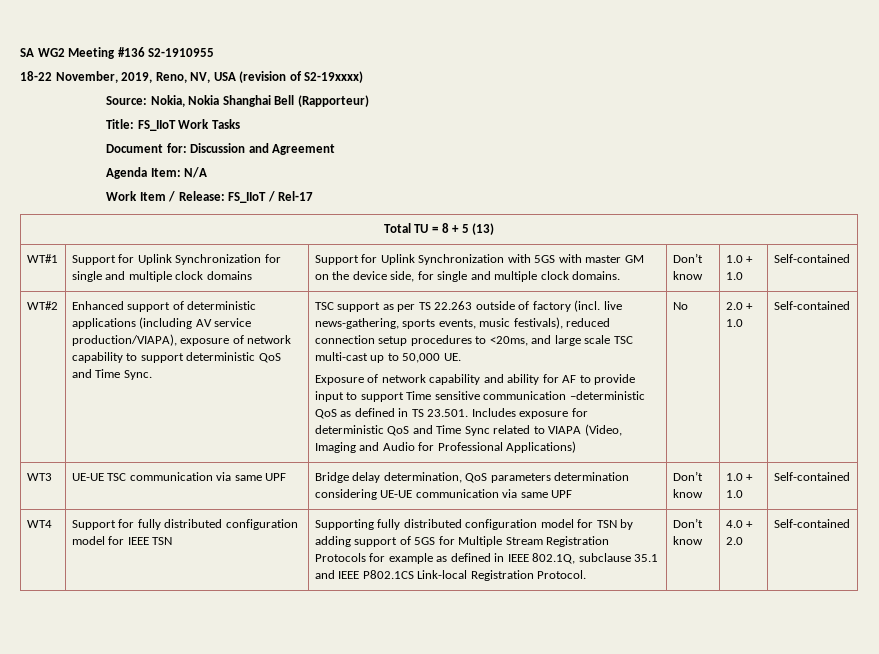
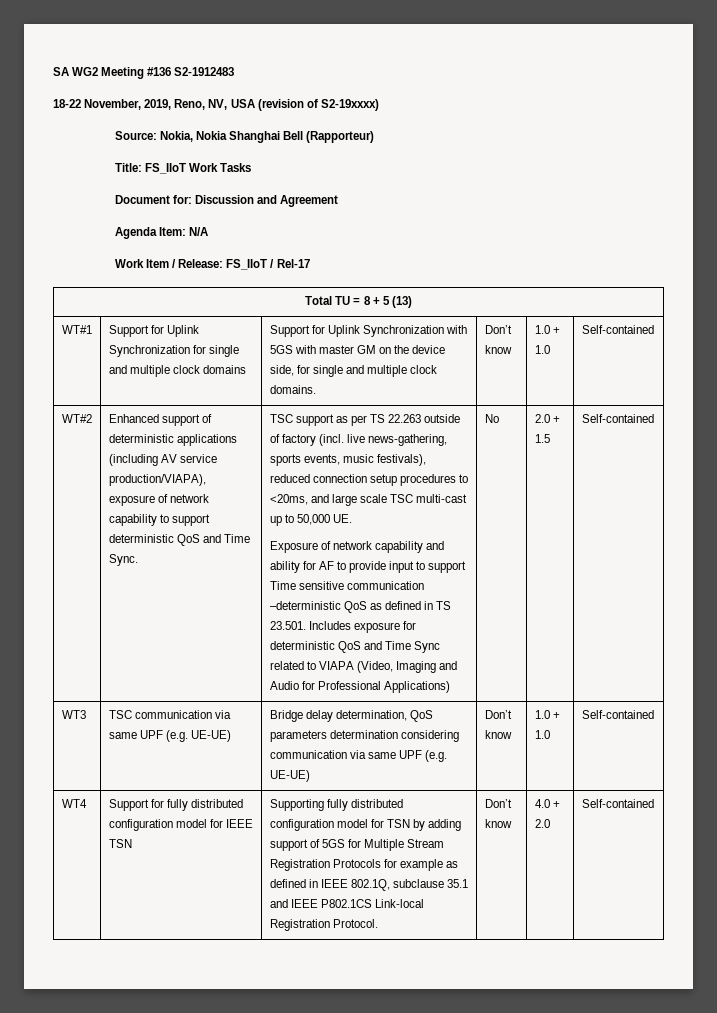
[148,48,215,57] S2-1910955 -> [174,67,235,76] S2-1912483
[725,319,743,327] 1.0 -> [534,434,550,443] 1.5
[71,473,104,481] UE-UE -> (86, 714) none
(287, 477) none -> [165,730,231,742] (e.g. UE-UE)
[380,489,573,498] UE-UE communication via same UPF -> [269,750,447,762] [269,770,310,782] communication via same UPF (e.g. UE-UE)

